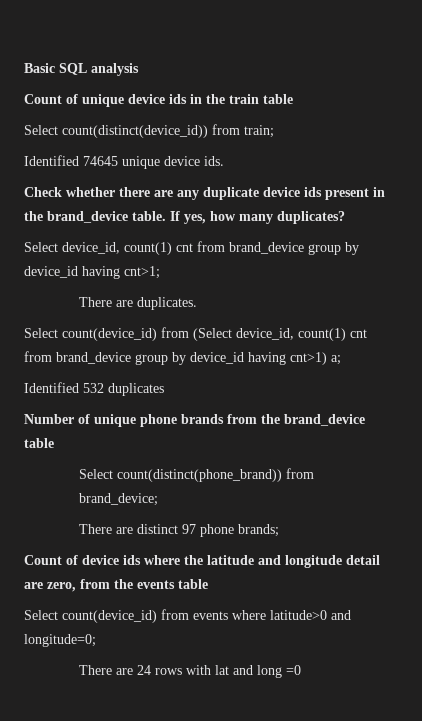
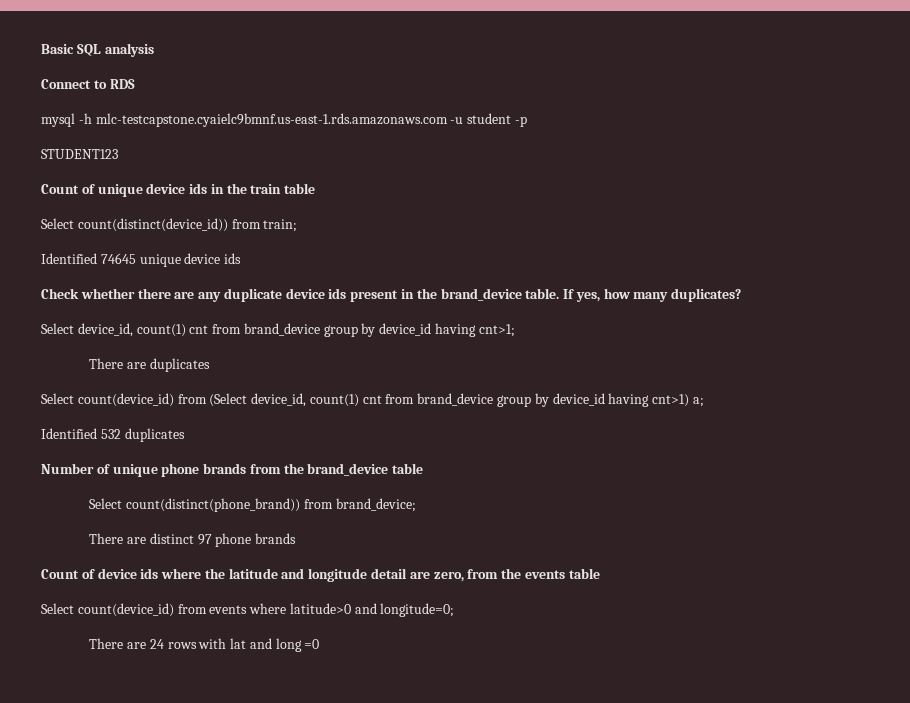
(139, 69) none -> [41,79,135,89] [41,113,527,127] [41,149,118,159] // Connect to RDS // mysql -h mlc-testcapstone.cyaielc9bmnf.us-east-1.rds.amazonaws.com -u student -p // STUDENT123
[204,156,224,166] ids. -> [224,253,242,264] ids
[136,297,197,310] duplicates. -> [149,358,210,372] duplicates
[237,524,279,537] brands; -> [255,533,297,544] brands

